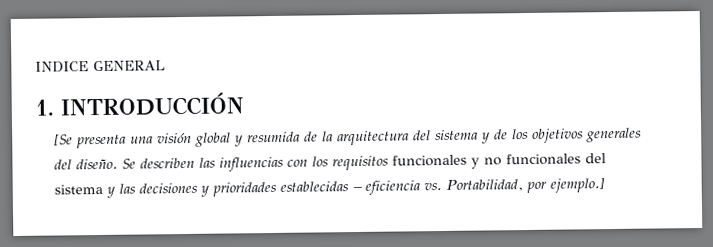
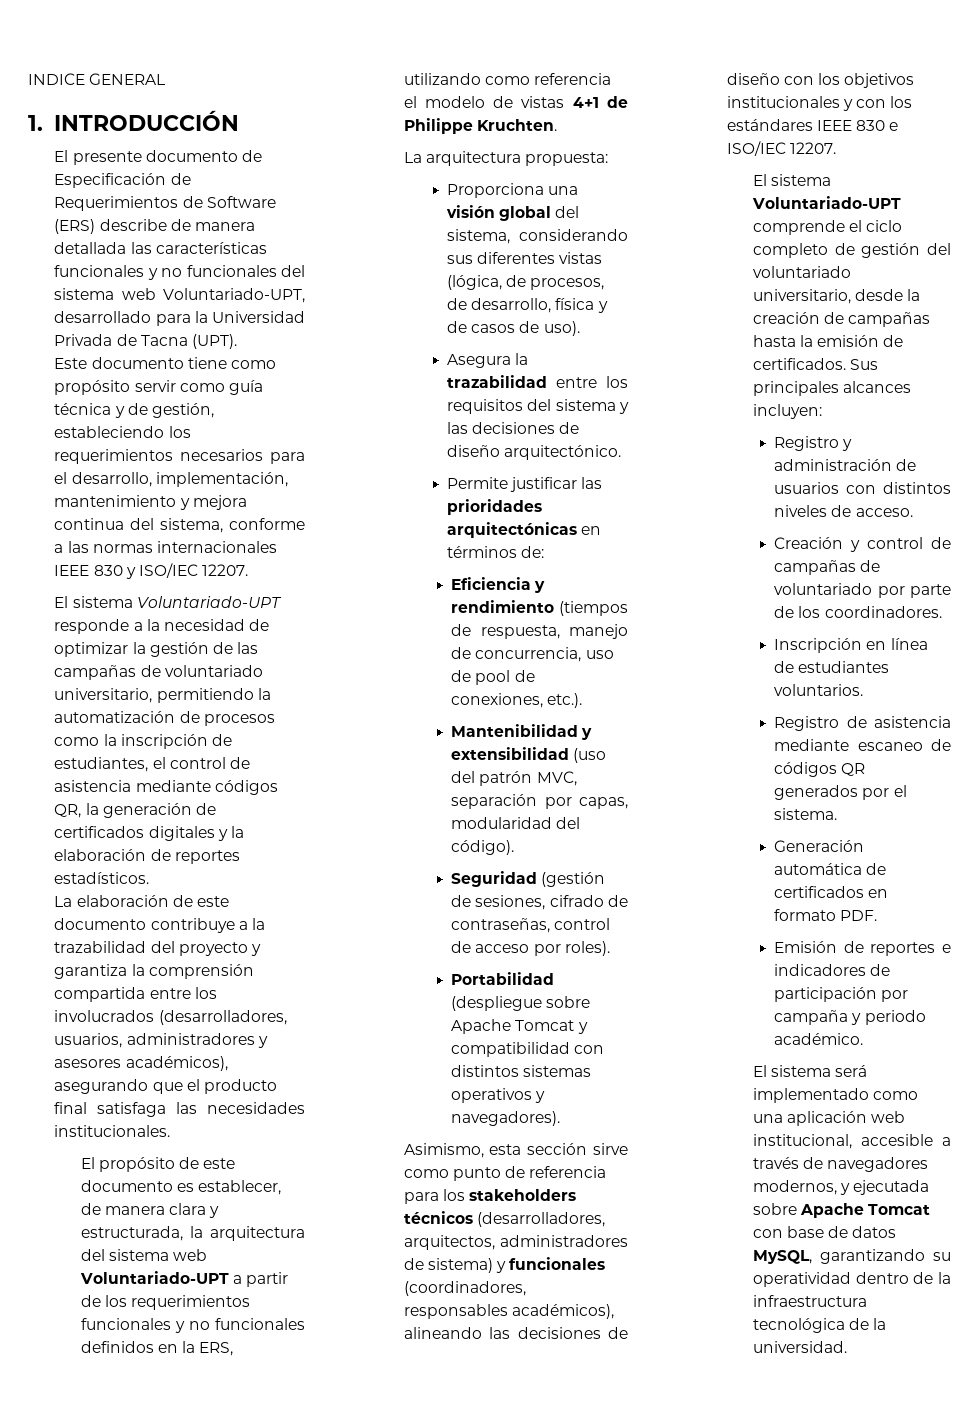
[53,127,642,149] [53,155,389,172] [Se presenta una visión global y resumida de la arquitectura del sistema y de los objetivos generales del diseño. Se describen las influencias con los requisitos -> [54,150,262,165] [54,173,191,188] [54,196,276,211] [54,219,255,234] [54,242,267,254] El presente documento de Especificación de Requerimientos de Software (ERS) describe de manera detallada las características
[105,178,605,198] y las decisiones y prioridades establecidas – eficiencia vs. Portabilidad, por ejemplo.] -> [121,288,305,303] [54,311,305,326] [54,334,237,349] [54,357,276,369] [54,380,263,395] [54,403,214,418] [54,426,191,438] [54,449,305,464] [54,472,288,487] [54,495,247,510] [54,518,305,533] [54,541,277,553] [54,563,249,579] [54,596,282,608] [54,619,270,634] [54,642,259,657] [54,665,263,680] [54,688,271,703] [54,711,275,726] [54,734,232,749] [54,757,250,772] [54,780,278,795] [54,803,216,818] [54,826,244,841] [54,849,240,864] [54,872,150,884] [54,895,229,907] [54,918,265,933] [54,941,261,956] [54,964,254,979] [54,987,217,1002] [54,1010,287,1025] [54,1033,268,1048] [54,1056,228,1071] [54,1079,277,1094] [54,1102,305,1117] [54,1125,171,1137] [80,1157,236,1172] [80,1180,281,1195] [80,1203,220,1218] [80,1226,305,1241] [80,1249,207,1261] [79,1271,288,1287] [80,1295,250,1310] [80,1318,305,1333] [80,1341,234,1356] [403,73,611,85] [403,96,628,108] [403,118,557,134] [403,151,608,166] [446,183,579,198] [445,205,580,221] [446,229,628,244] [446,252,603,264] [446,275,605,290] [446,298,608,313] [446,321,580,336] [446,353,529,368] [446,375,628,388] [446,399,629,414] [446,422,580,434] [446,445,622,460] [446,477,603,492] [446,499,542,515] [446,522,602,538] [446,546,545,558] [451,577,546,593] [451,600,628,616] [451,624,628,639] [451,647,614,662] [451,670,535,685] [451,693,583,708] [451,724,593,740] [451,747,607,763] [451,771,577,786] [451,794,628,809] [451,817,581,829] [451,840,515,855] [451,871,606,887] [451,895,628,910] [451,918,611,933] [451,941,610,956] [451,972,555,985] [451,996,591,1011] [451,1019,588,1034] [451,1042,605,1057] [451,1065,592,1077] [451,1088,546,1103] [451,1111,561,1126] [403,1143,628,1158] [403,1166,607,1181] [403,1189,576,1204] [403,1211,605,1227] [403,1235,628,1250] [403,1257,606,1273] [403,1281,526,1296] [403,1304,614,1319] [403,1327,628,1339] [726,73,915,88] [726,96,913,111] [726,119,899,131] [726,141,836,156] [752,174,832,186] [751,196,901,209] [752,220,903,235] [752,243,951,258] [752,266,851,278] [752,289,921,304] [752,312,931,327] [752,335,904,347] [752,358,879,370] [752,381,912,396] [752,404,822,419] [774,436,853,451] [774,459,917,471] [774,482,951,494] [774,505,913,517] [774,537,951,552] [774,560,881,575] [774,583,951,598] [774,606,942,618] [774,638,928,653] [774,661,890,673] [774,684,864,696] [774,716,951,731] [774,739,951,751] [774,762,866,777] [774,785,907,800] [774,808,838,820] [774,840,865,852] [774,863,887,875] [774,886,889,898] [774,909,878,921] [774,941,951,956] [774,964,891,976] [774,987,909,1002] [774,1010,926,1025] [774,1033,864,1045] [752,1065,868,1077] [752,1088,919,1103] [752,1111,906,1126] [752,1134,951,1149] [752,1157,929,1172] [752,1180,930,1195] [752,1203,931,1218] [752,1226,897,1238] [752,1249,951,1264] [752,1272,951,1287] [752,1295,867,1307] [752,1318,887,1333] [752,1341,847,1353] web Voluntariado-UPT, desarrollado para la Universidad Privada de Tacna (UPT). // Este documento tiene como propósito servir como guía técnica y de gestión, estableciendo los requerimientos necesarios para el desarrollo, implementación, mantenimiento y mejora continua del sistema, conforme a las normas internacionales IEEE 830 y ISO/IEC 12207. // El sistema Voluntariado-UPT responde a la necesidad de optimizar la gestión de las campañas de voluntariado universitario, permitiendo la automatización de procesos como la inscripción de estudiantes, el control de asistencia mediante códigos QR, la generación de certificados digitales y la elaboración de reportes estadísticos. // La elaboración de este documento contribuye a la trazabilidad del proyecto y garantiza la comprensión compartida entre los involucrados (desarrolladores, usuarios, administradores y asesores académicos), asegurando que el producto final satisfaga las necesidades institucionales. // El propósito de este documento es establecer, de manera clara y estructurada, la arquitectura del sistema web Voluntariado-UPT a partir de los requerimientos funcionales y no funcionales definidos en la ERS, utilizando como referencia el modelo de vistas 4+1 de Philippe Kruchten. // La arquitectura propuesta: // Proporciona una visión global del sistema, considerando sus diferentes vistas (lógica, de procesos, de desarrollo, física y de casos de uso). // Asegura la trazabilidad entre los requisitos del sistema y las decisiones de diseño arquitectónico. // Permite justificar las prioridades arquitectónicas en términos de: // Eficiencia y rendimiento (tiempos de respuesta, manejo de concurrencia, uso de pool de conexiones, etc.). // Mantenibilidad y extensibilidad (uso del patrón MVC, separación por capas, modularidad del código). // Seguridad (gestión de sesiones, cifrado de contraseñas, control de acceso por roles). // Portabilidad (despliegue sobre Apache Tomcat y compatibilidad con distintos sistemas operativos y navegadores). // Asimismo, esta sección sirve como punto de referencia para los stakeholders técnicos (desarrolladores, arquitectos, administradores de sistema) y funcionales (coordinadores, responsables académicos), alineando las decisiones de diseño con los objetivos institucionales y con los estándares IEEE 830 e ISO/IEC 12207. // El sistema Voluntariado-UPT comprende el ciclo completo de gestión del voluntariado universitario, desde la creación de campañas hasta la emisión de certificados. Sus principales alcances incluyen: // Registro y administración de usuarios con distintos niveles de acceso. // Creación y control de campañas de voluntariado por parte de los coordinadores. // Inscripción en línea de estudiantes voluntarios. // Registro de asistencia mediante escaneo de códigos QR generados por el sistema. // Generación automática de certificados en formato PDF. // Emisión de reportes e indicadores de participación por campaña y periodo académico. // El sistema será implementado como una aplicación web institucional, accesible a través de navegadores modernos, y ejecutada sobre Apache Tomcat con base de datos MySQL, garantizando su operatividad dentro de la infraestructura tecnológica de la universidad.

